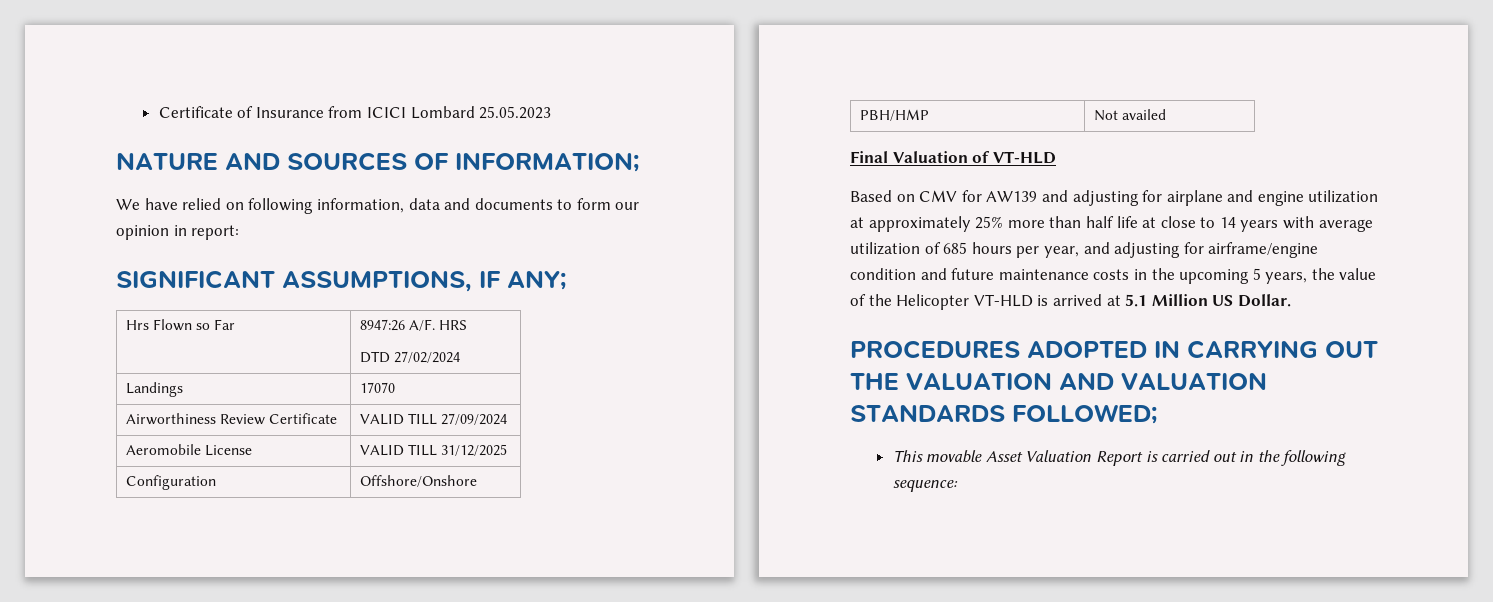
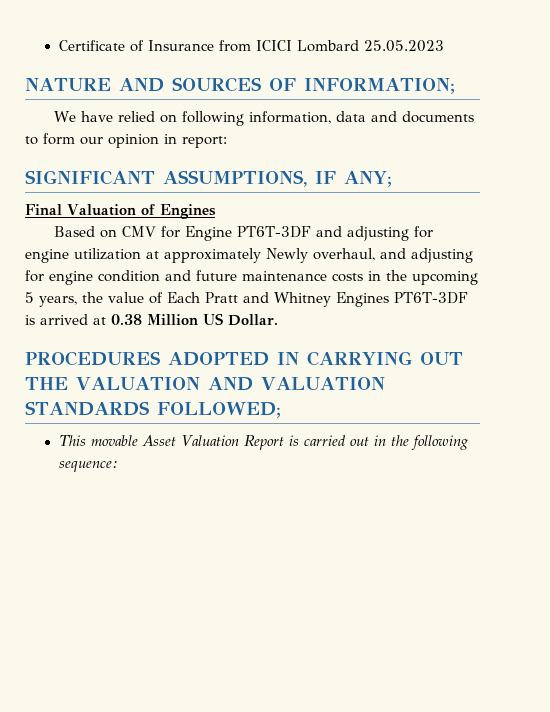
[125,319,236,331] [359,319,468,331] [359,351,460,363] [125,382,183,397] [359,382,395,393] [125,413,338,425] [359,413,508,425] [125,444,252,456] [359,444,508,456] [125,475,216,490] [359,475,477,487] [859,109,929,121] [1093,109,1166,121] // Hrs Flown so Far | 8947:26 A/F. HRS // DTD 27/02/2024 // Landings | 17070 // Airworthiness Review Certificate | VALID TILL 27/09/2024 // Aeromobile License | VALID TILL 31/12/2025 // Configuration | Offshore/Onshore // PBH/HMP | Not availed -> (392, 179) none
[992,151,1056,164] VT-HLD -> [159,204,216,219] Engines
[986,190,1254,206] AW139 and adjusting for airplane and -> [184,226,433,241] Engine PT6T-3DF and adjusting for
[975,216,1373,232] [850,242,1319,258] 25% more than half life at close to 14 years with average utilization of 685 hours per year, and adjusting for airframe/engine -> [266,248,473,263] [25,270,93,285] Newly overhaul, and adjusting for engine
[868,294,1033,310] the Helicopter VT-HLD -> [167,292,468,307] Each Pratt and Whitney Engines PT6T-3DF
[1125,294,1148,307] 5.1 -> [111,314,142,325] 0.38

